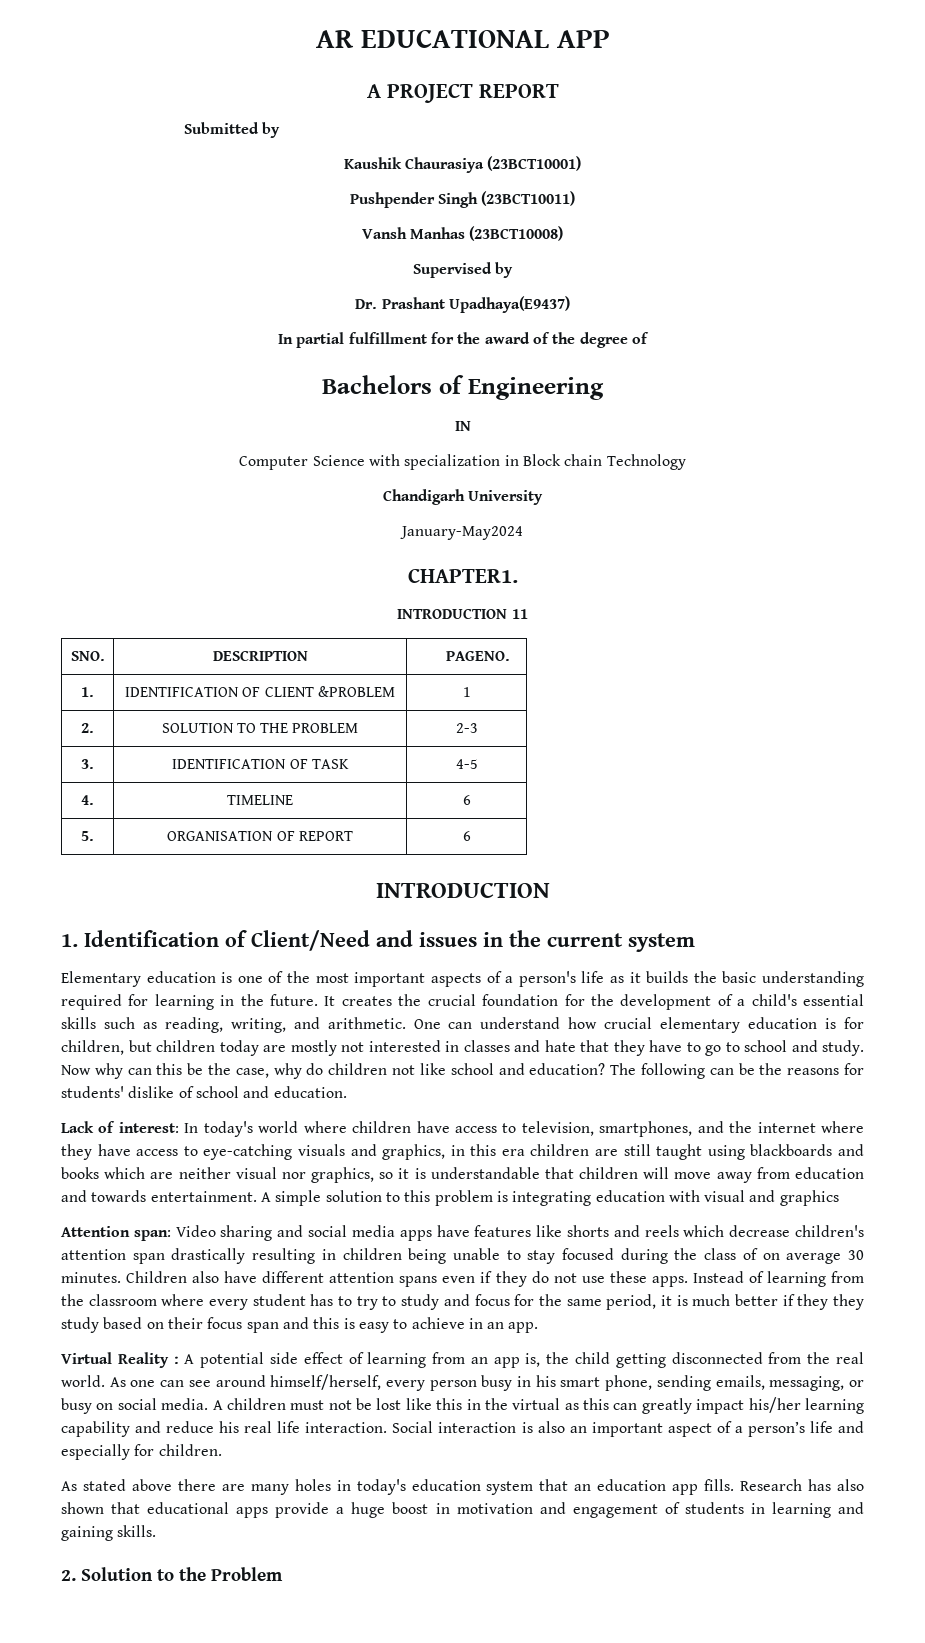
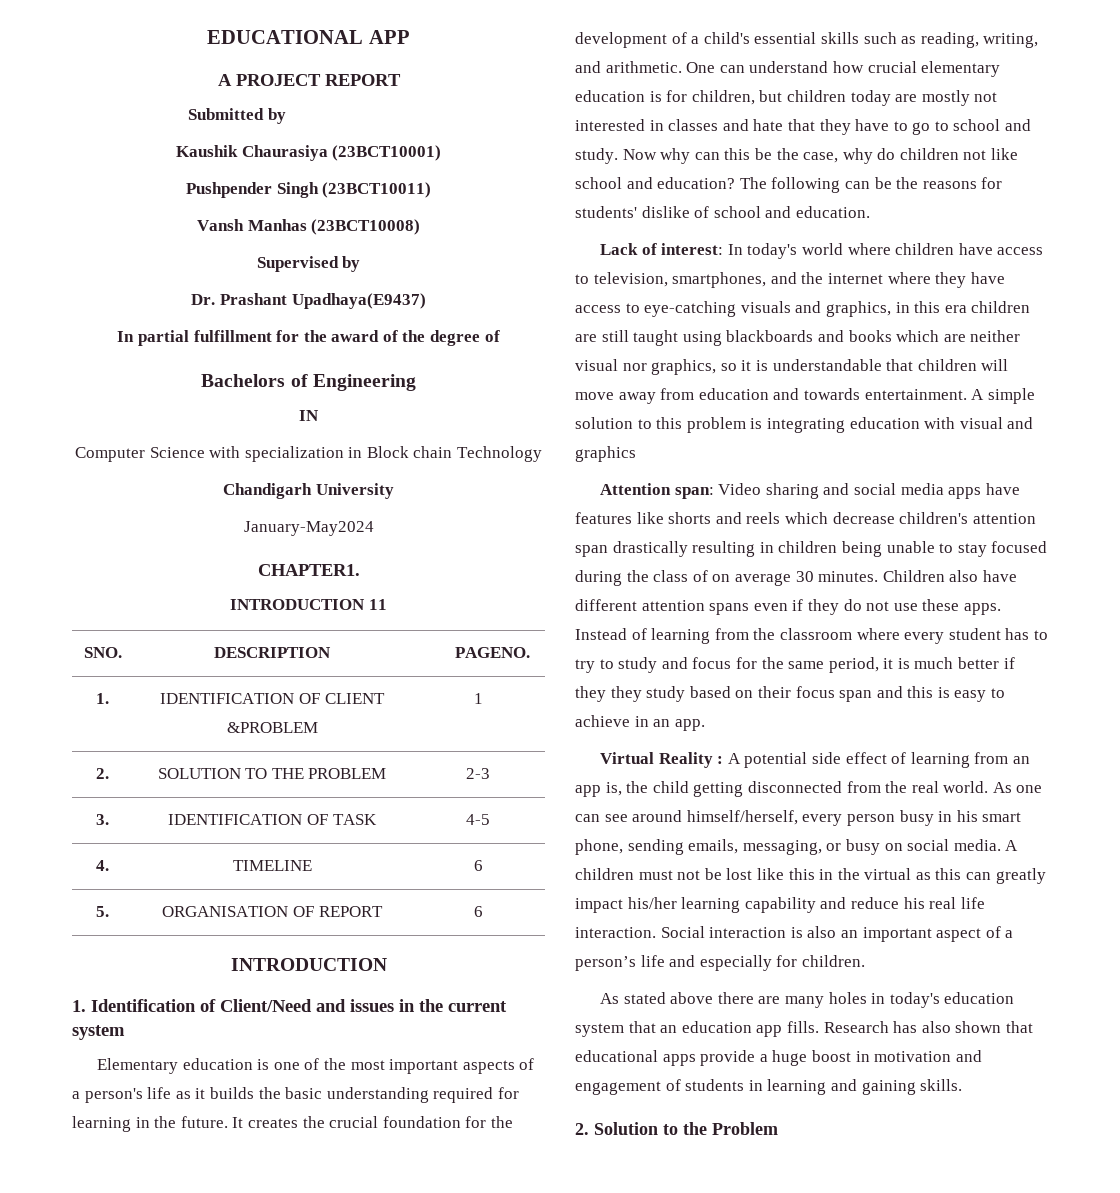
[315,30,354,48] AR -> (207, 37) none

